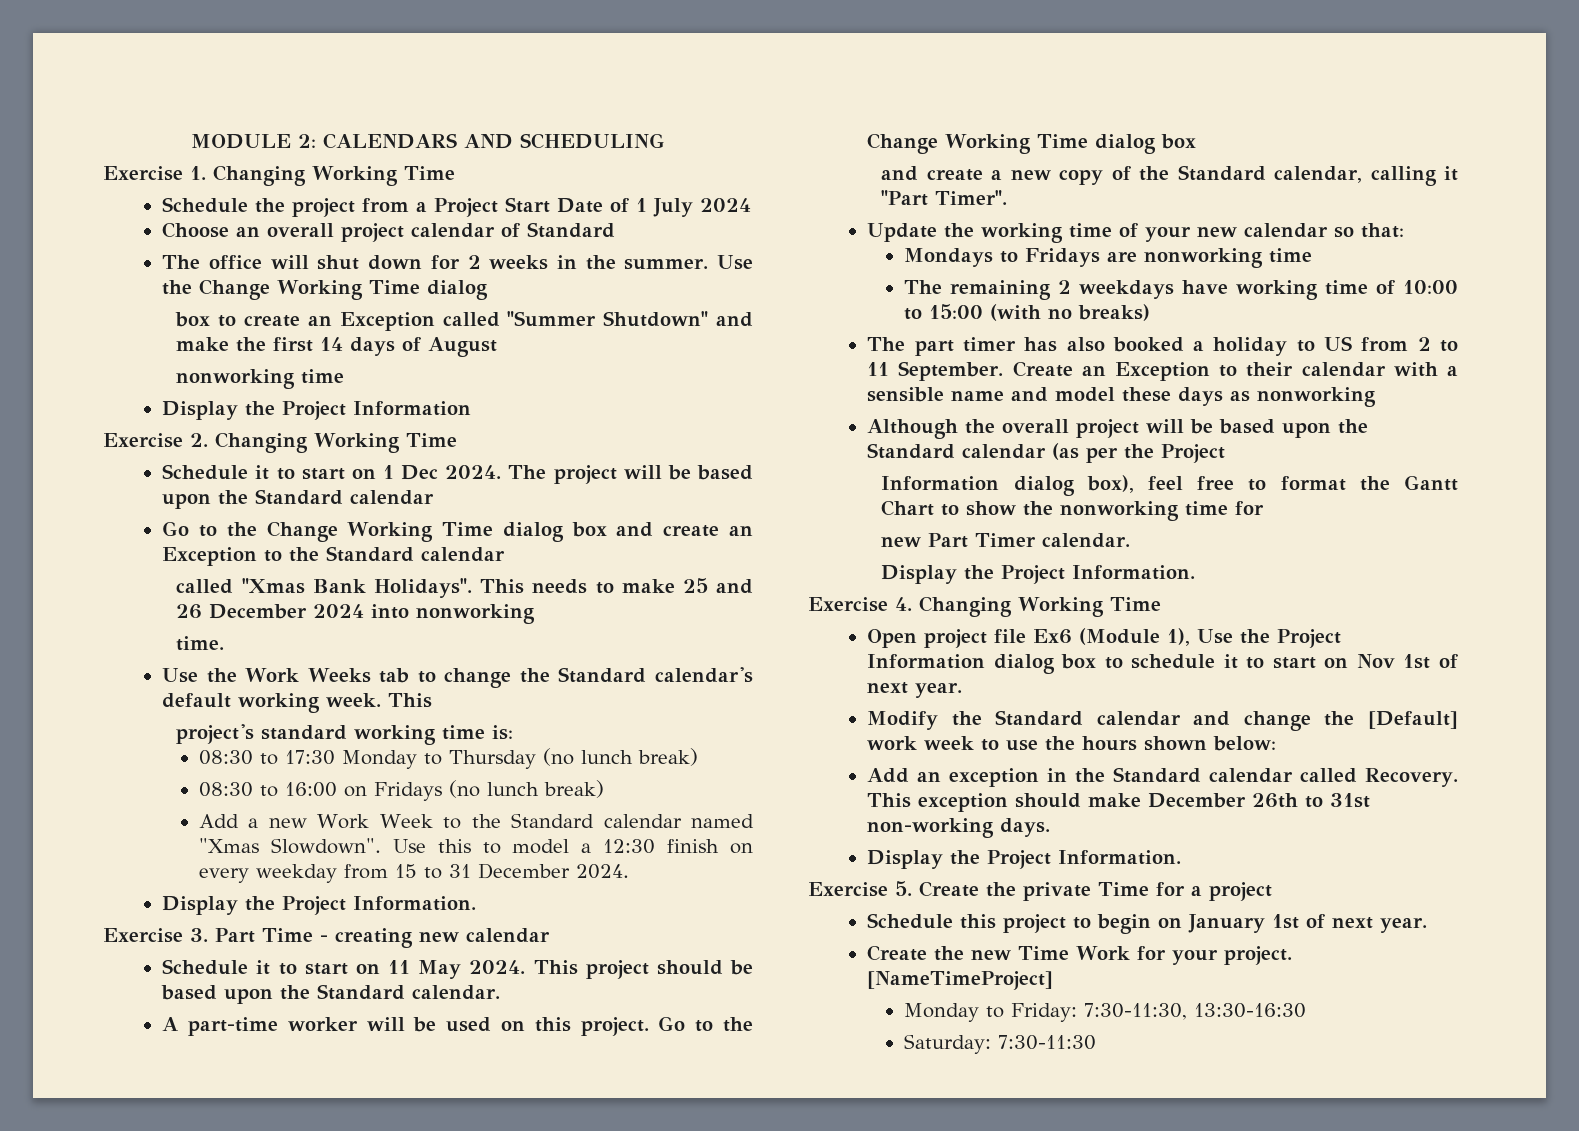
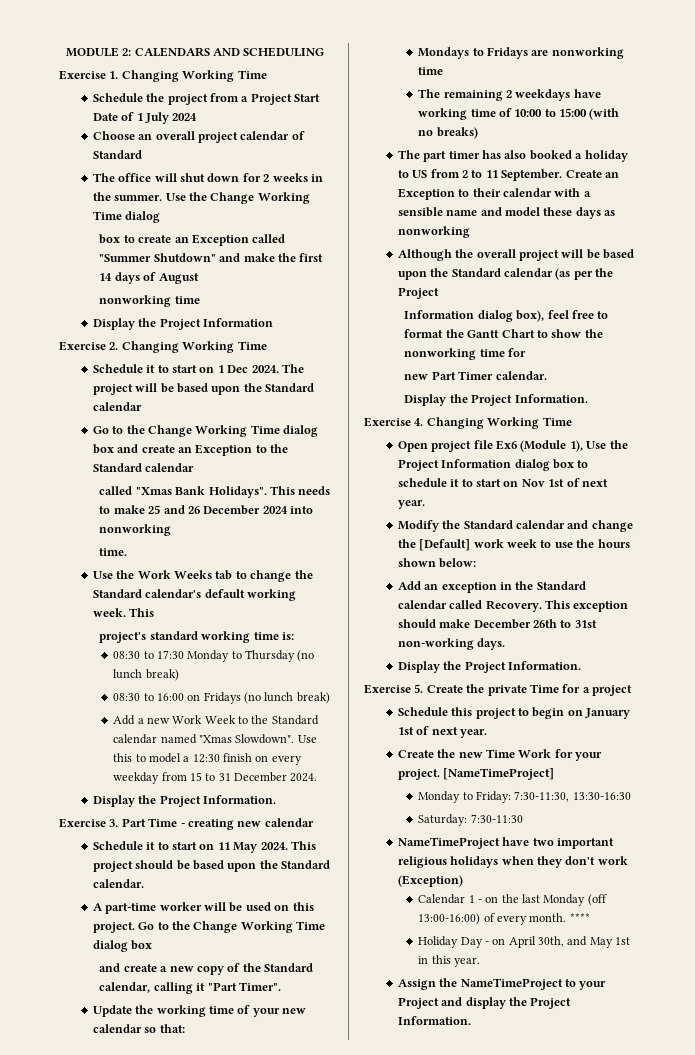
(1097, 1042) none -> [397,837,615,849] [397,856,628,868] [397,875,463,887] [418,894,607,906] [418,913,590,925] [418,936,631,948] [418,955,480,967] [397,978,607,990] [397,997,572,1009] [397,1016,471,1025] // NameTimeProject have two important religious holidays when they don't work (Exception) // Calendar 1 - on the last Monday (off 13:00-16:00) of every month. **** // Holiday Day - on April 30th, and May 1st in this year. // Assign the NameTimeProject to your Project and display the Project Information.

